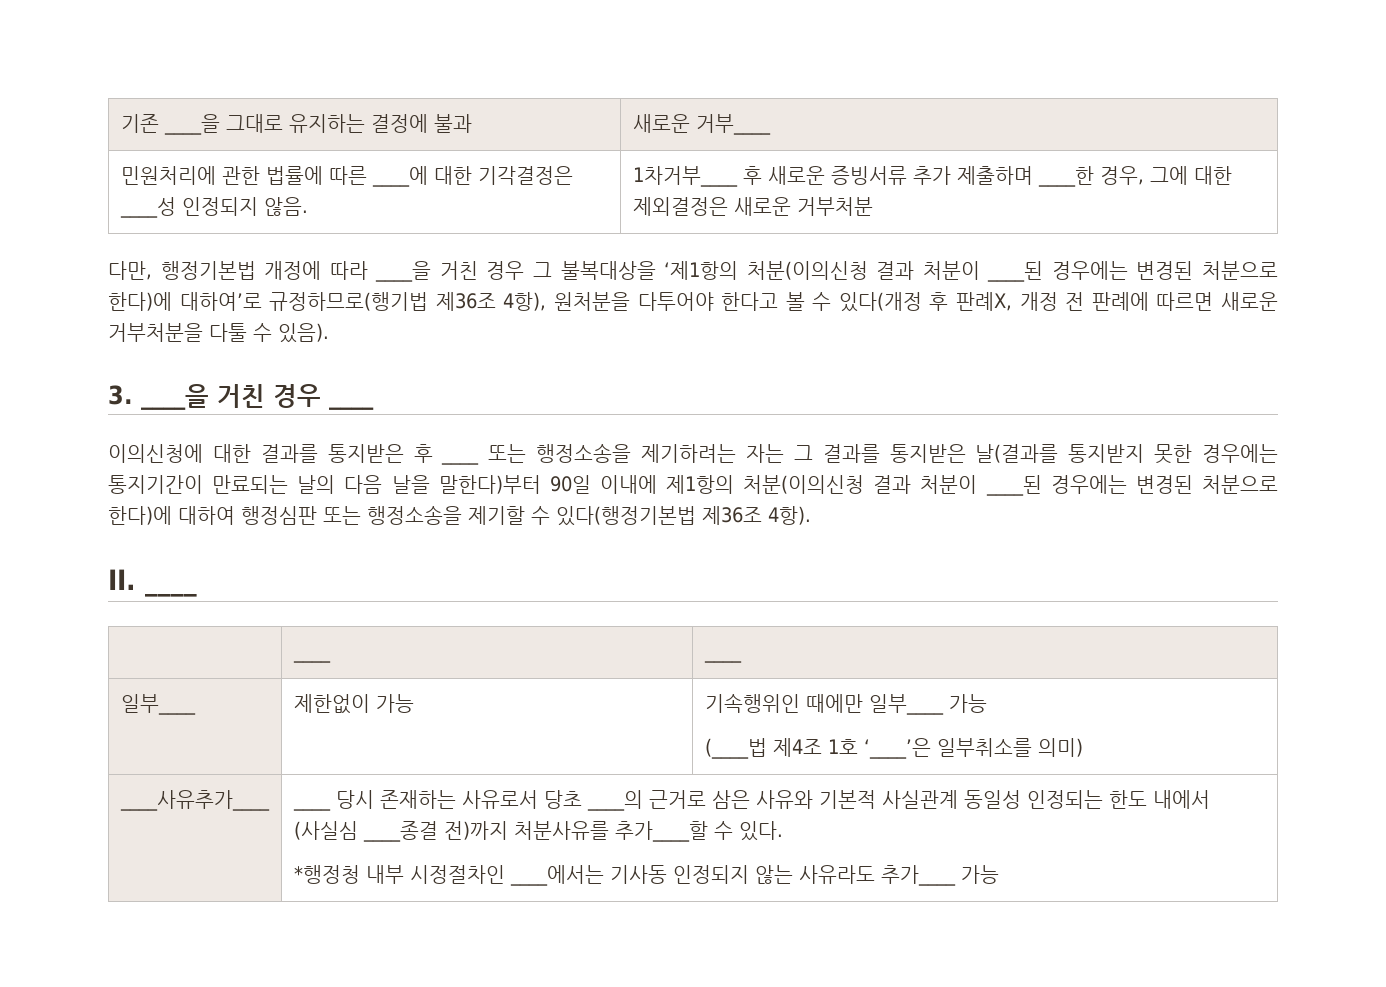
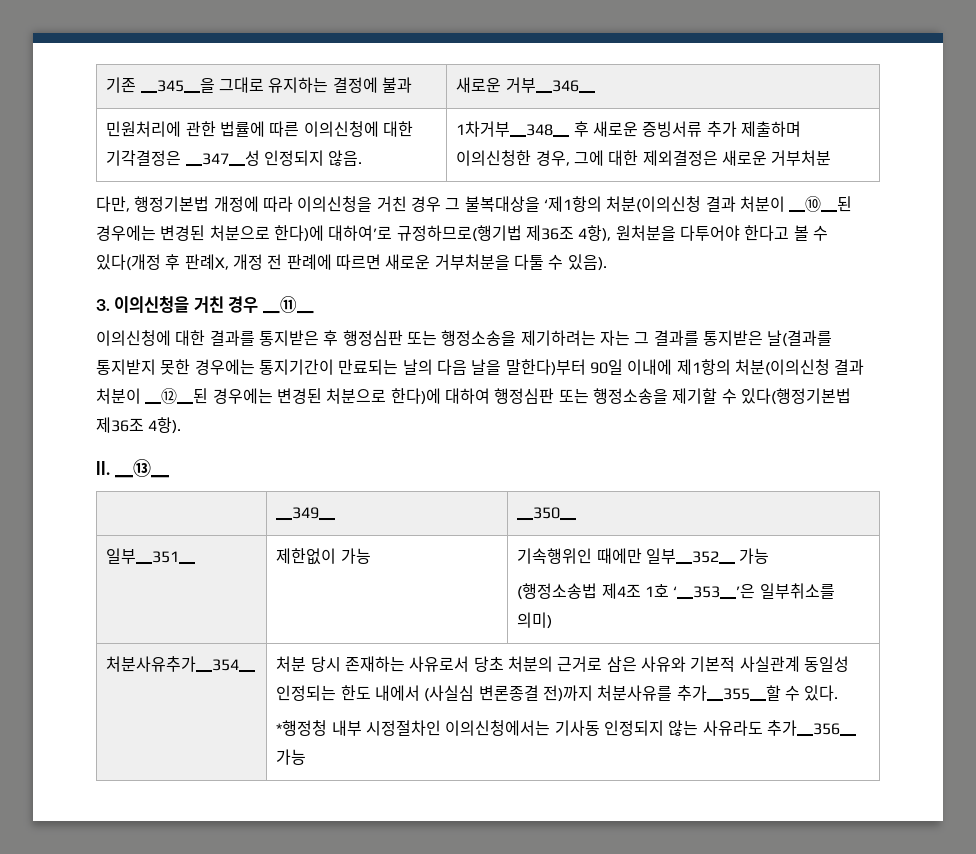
[163,114,220,135] ____을 -> [140,78,215,94] ▁345▁을
[695,114,771,135] 거부____ -> [505,77,595,94] 거부▁346▁
[371,166,428,187] ____에 -> [303,121,379,137] 이의신청에
[119,197,176,218] ____성 -> [185,150,260,167] ▁347▁성
[632,166,738,187] 1차거부____ -> [456,121,570,138] 1차거부▁348▁
[1037,166,1094,187] ____한 -> [456,150,532,166] 이의신청한
[375,261,432,282] ____을 -> [297,196,373,212] 이의신청을
[987,261,1044,282] ____된 -> [789,196,853,213] ▁⑩▁된
[141,384,374,410] ____을 거친 경우 ____ -> [114,296,314,314] 이의신청을 거친 경우 ▁⑪▁
[441,460,480,465] ____ -> [342,330,403,346] 행정심판
[985,475,1042,496] ____된 -> [145,388,209,405] ▁⑫▁된
[145,590,197,597] [292,658,331,663] [703,658,742,663] [120,694,196,715] ____ // | ____ | ____ // 일부____ -> [114,459,169,478] [276,507,336,521] [517,507,577,521] [106,548,196,565] ▁⑬▁ // | ▁349▁ | ▁350▁ // 일부▁351▁
[868,694,944,715] 일부____ -> [646,548,736,565] 일부▁352▁
[704,738,767,759] (____법 -> [517,583,598,600] (행정소송법
[863,738,931,759] ‘____’은 -> [673,583,756,600] ‘▁353▁’은
[119,790,270,811] [292,806,331,811] ____사유추가____ | ____ -> [106,656,256,673] [276,656,307,672] 처분사유추가▁354▁ | 처분
[586,790,643,811] ____의 -> [507,656,553,672] 처분의
[362,821,438,842] ____종결 -> [478,685,539,701] 변론종결
[614,821,708,842] 추가____할 -> [676,685,781,702] 추가▁355▁할
[509,865,604,886] ____에서는 -> [445,720,551,736] 이의신청에서는
[880,865,956,886] 추가____ -> [766,720,856,737] 추가▁356▁

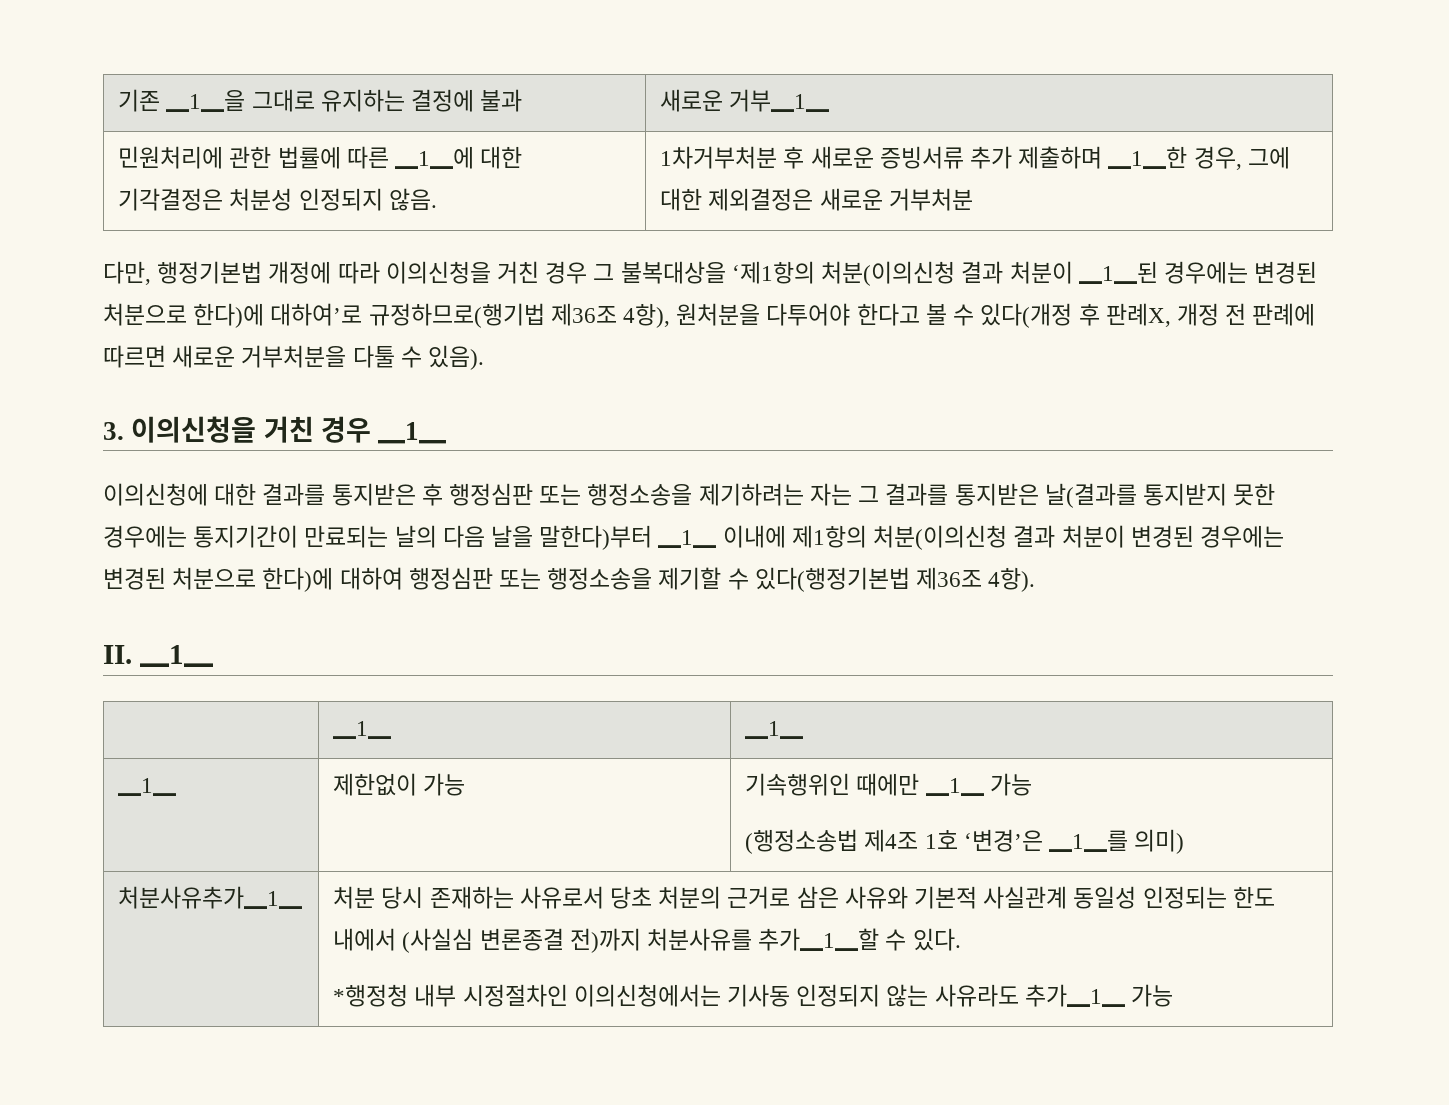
[140,78,215,94] ▁345▁을 -> [166,90,246,112] ▁1▁을
[505,77,595,94] 거부▁346▁ -> [729,89,830,112] 거부▁1▁
[303,121,379,137] 이의신청에 -> [394,146,474,169] ▁1▁에
[185,150,260,167] ▁347▁성 -> [229,188,293,211] 처분성
[456,121,570,138] 1차거부▁348▁ -> [660,146,778,169] 1차거부처분
[456,150,532,166] 이의신청한 -> [1108,146,1188,169] ▁1▁한
[789,196,853,213] ▁⑩▁된 -> [1078,261,1158,284] ▁1▁된
[262,296,314,314] ▁⑪▁ -> [378,422,447,444] ▁1▁
[589,359,623,375] 90일 -> [658,530,717,548] ▁1▁
[145,388,209,405] ▁⑫▁된 -> [1130,525,1194,548] 변경된
[114,459,169,478] [276,507,336,521] [517,507,577,521] [106,548,196,565] ▁⑬▁ // | ▁349▁ | ▁350▁ // 일부▁351▁ -> [139,645,213,667] [333,721,392,739] [745,721,804,739] [118,778,177,796] ▁1▁ // | ▁1▁ | ▁1▁ // ▁1▁
[646,548,736,565] 일부▁352▁ -> [925,778,984,796] ▁1▁
[673,583,835,600] ‘▁353▁’은 일부취소를 -> [963,829,1128,852] ‘변경’은 ▁1▁를
[106,656,256,673] 처분사유추가▁354▁ -> [118,886,303,909] 처분사유추가▁1▁
[676,685,781,702] 추가▁355▁할 -> [758,928,880,951] 추가▁1▁할
[766,720,856,737] 추가▁356▁ -> [1024,984,1125,1007] 추가▁1▁

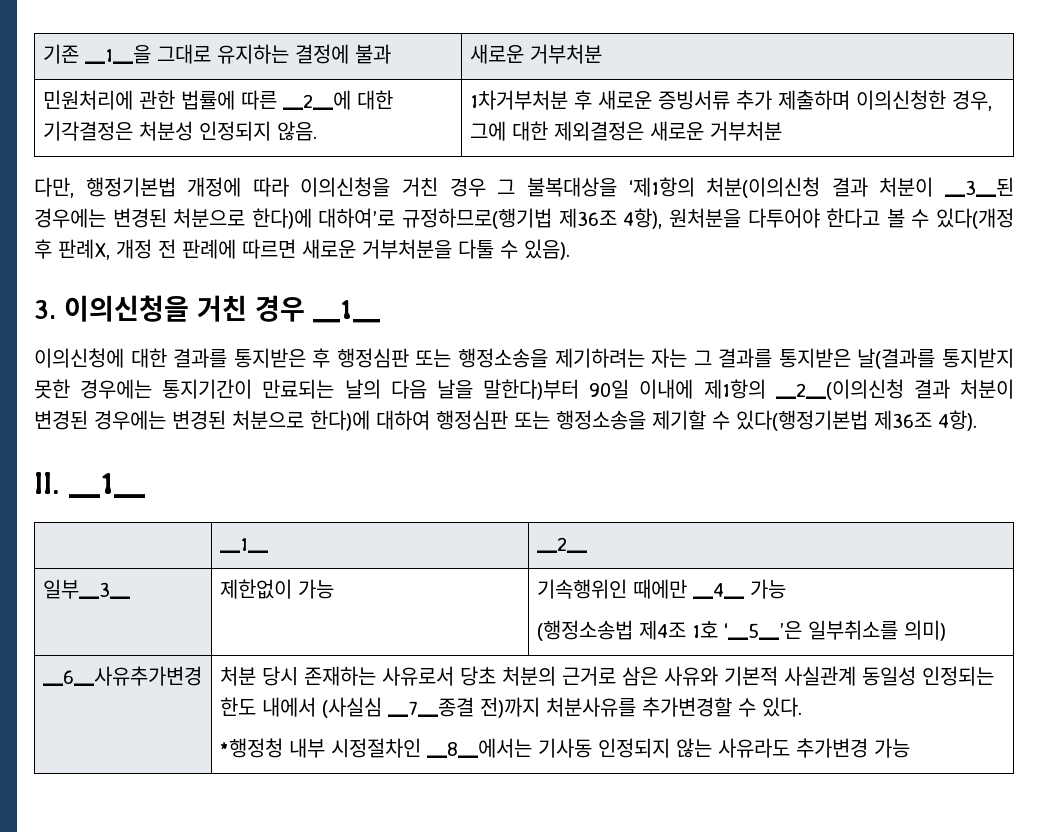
[729,89,830,112] 거부▁1▁ -> [529,44,602,64] 거부처분
[394,146,474,169] ▁1▁에 -> [282,90,351,110] ▁2▁에
[1108,146,1188,169] ▁1▁한 -> [855,90,946,110] 이의신청한
[1078,261,1158,284] ▁1▁된 -> [945,177,1015,197] ▁3▁된
[658,530,717,548] ▁1▁ -> [589,379,630,399] 90일
[873,525,1008,550] 처분(이의신청 -> [775,379,904,400] ▁2▁(이의신청
[745,721,804,739] [118,778,177,796] ▁1▁ // ▁1▁ -> [536,537,587,553] [42,579,130,599] ▁2▁ // 일부▁3▁
[925,778,984,796] ▁1▁ -> [692,583,744,599] ▁4▁
[963,829,1128,852] ‘변경’은 ▁1▁를 -> [723,620,898,640] ‘▁5▁’은 일부취소를
[118,886,303,909] 처분사유추가▁1▁ -> [42,666,202,686] ▁6▁사유추가변경
[479,928,564,951] 변론종결 -> [387,697,474,717] ▁7▁종결
[758,928,880,951] 추가▁1▁할 -> [641,697,732,717] 추가변경할
[573,984,721,1007] 이의신청에서는 -> [426,738,532,758] ▁8▁에서는
[1024,984,1125,1007] 추가▁1▁ -> [795,738,868,758] 추가변경

